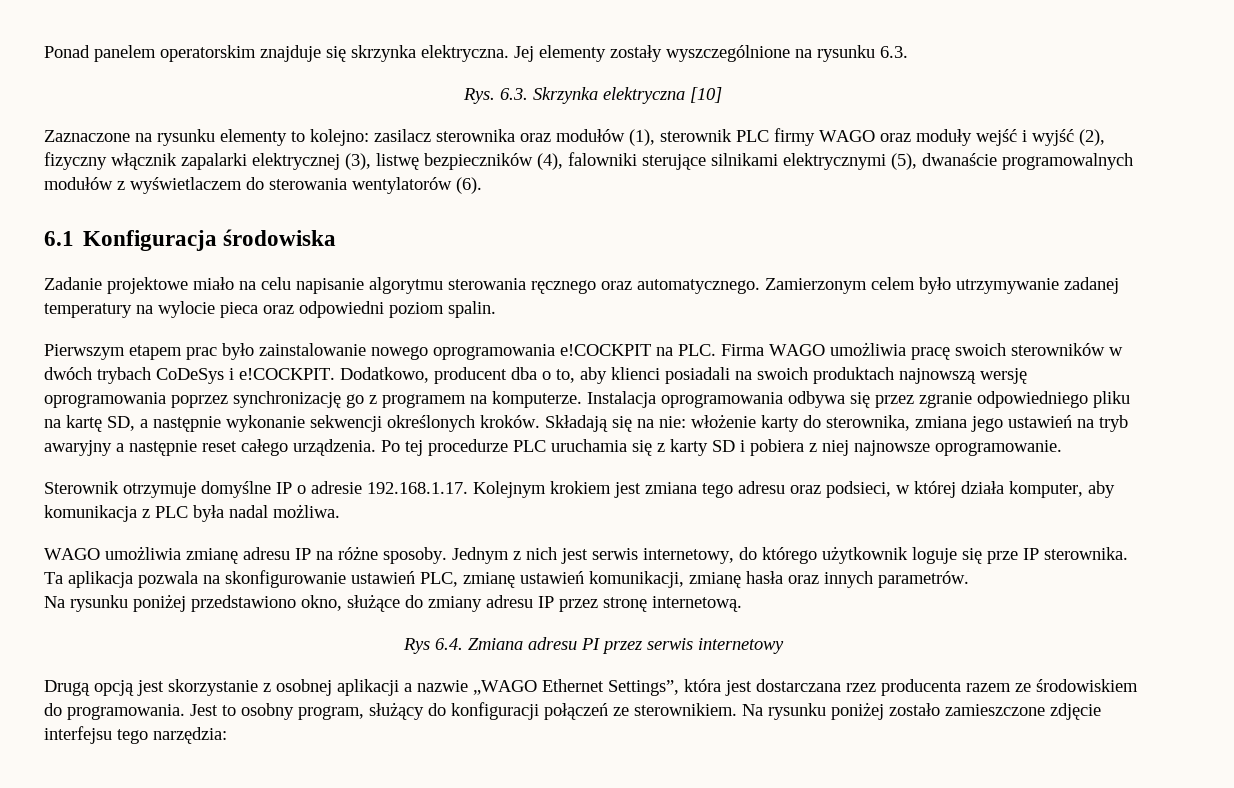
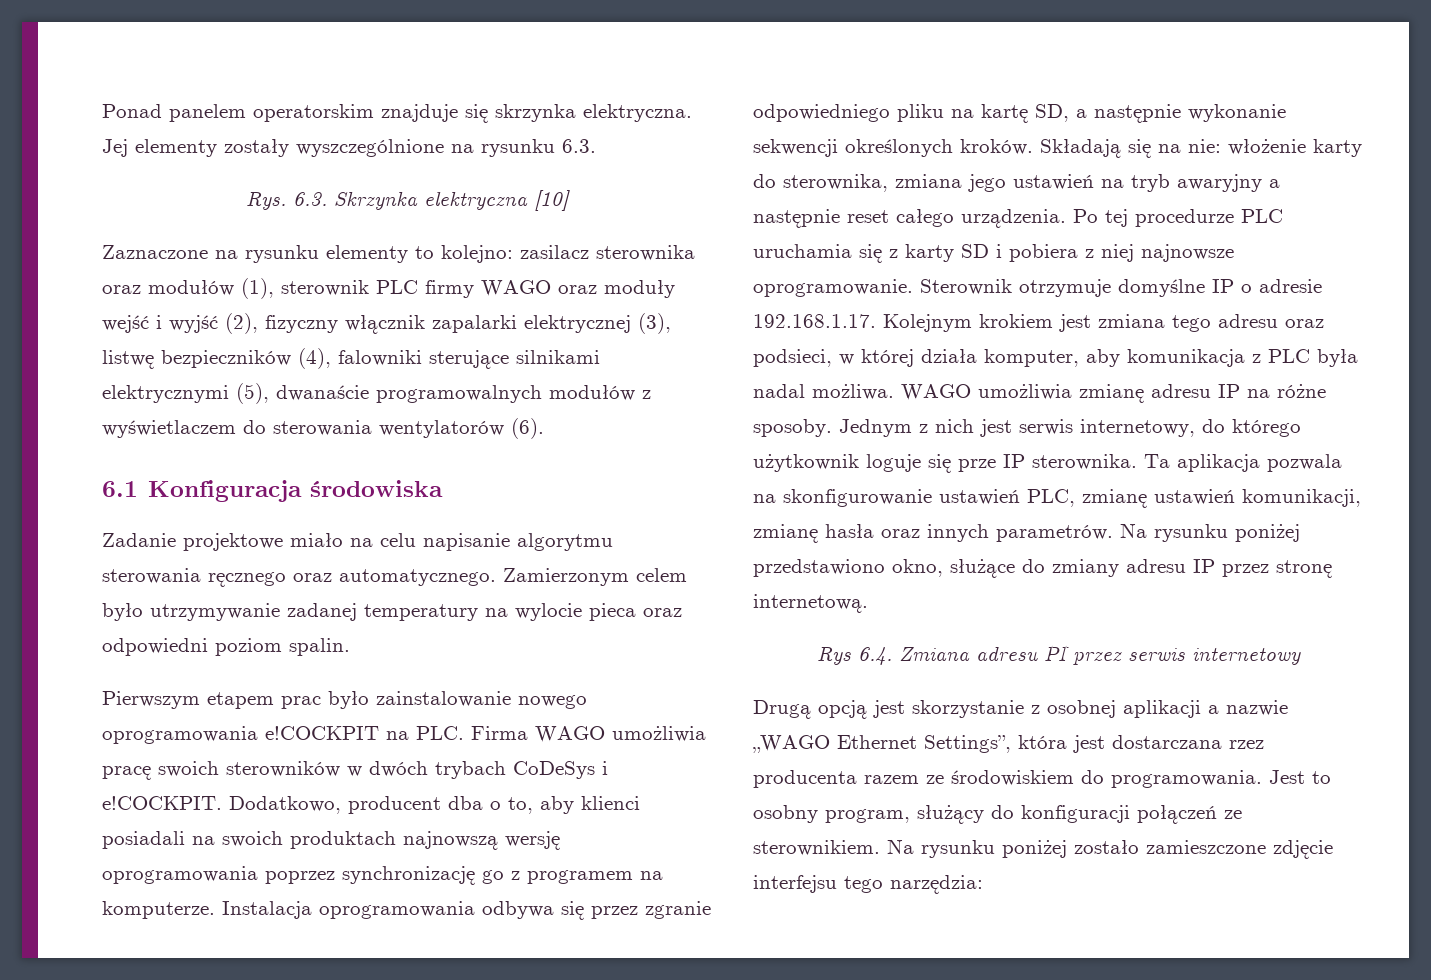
(1062, 448) // -> (913, 288) none
(340, 511) // -> (894, 392) none
(969, 579) // -> (1113, 533) none

